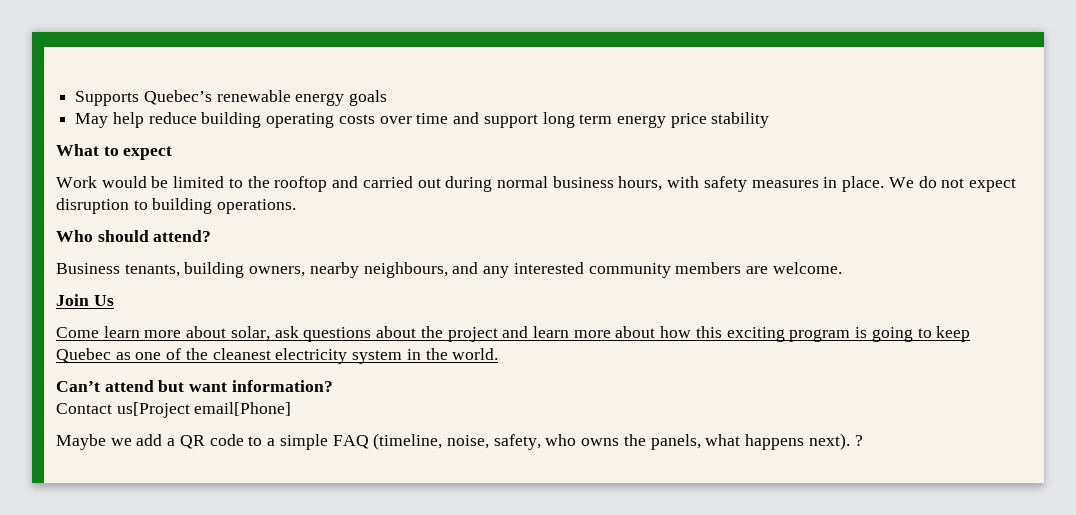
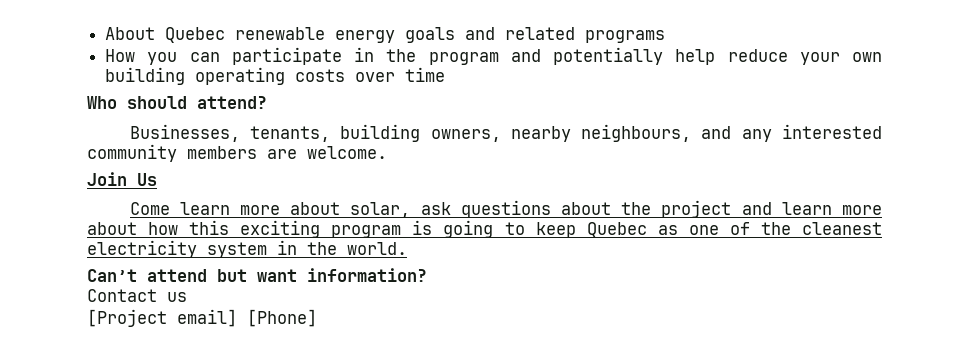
[75,90,212,106] Supports Quebec’s -> [105,27,226,43] About Quebec
[75,112,197,128] // May help reduce -> [465,27,666,43] [105,47,882,65] and related programs // How you can participate in the program and potentially help reduce your own
[453,112,770,128] [56,144,173,160] [56,176,1016,192] [56,198,297,214] and support long term energy price stability // What to expect // Work would be limited to the rooftop and carried out during normal business hours, with safety measures in place. We do not expect disruption to building operations. -> (446, 74) none
[56,263,120,274] Business -> [129,124,240,142] Businesses,
[116,402,292,418] [56,433,863,450] us[Project email[Phone] // Maybe we add a QR code to a simple FAQ (timeline, noise, safety, who owns the panels, what happens next). ? -> [167,292,187,302] [87,309,317,327] us // [Project email] [Phone]

